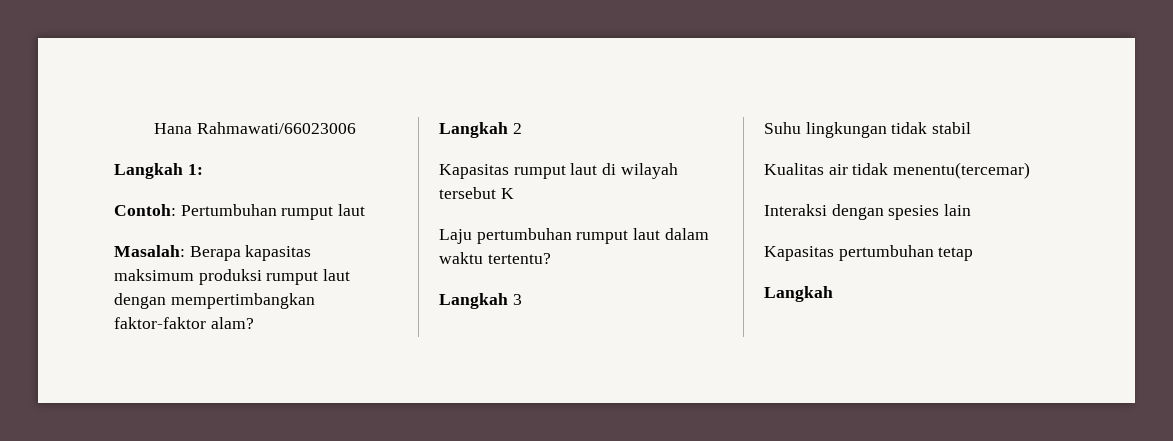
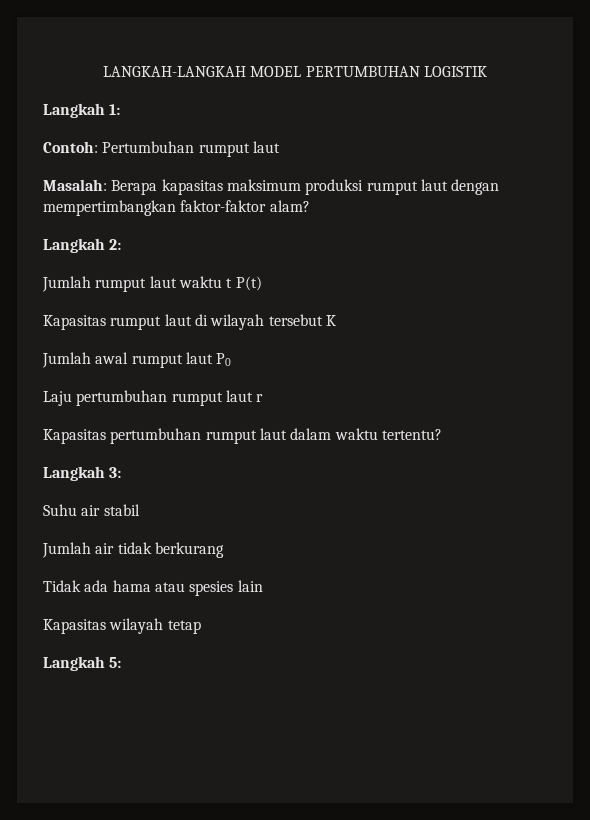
[154,122,356,134] Hana Rahmawati/66023006 -> [103,66,487,77] LANGKAH-LANGKAH MODEL PERTUMBUHAN LOGISTIK
[512,123,522,134] 2 -> [109,239,122,250] [42,276,262,292] 2: // Jumlah rumput laut waktu t P(t)
(514, 193) none -> [42,352,232,368] // Jumlah awal rumput laut P0
(661, 234) none -> [256,394,264,402] [43,428,287,444] r // Kapasitas pertumbuhan rumput laut
[512,294,522,305] 3 -> [109,467,122,478] 3:
[805,122,928,138] lingkungan tidak -> [81,505,101,516] air
[764,163,824,175] Kualitas -> [42,542,91,558] Jumlah
[893,162,1031,179] [764,204,884,220] menentu(tercemar) // Interaksi dengan -> [154,542,224,558] [43,580,185,592] berkurang // Tidak ada hama atau
[838,245,934,261] pertumbuhan -> [109,618,164,634] wilayah
(833, 294) none -> [109,657,122,668] 5:

